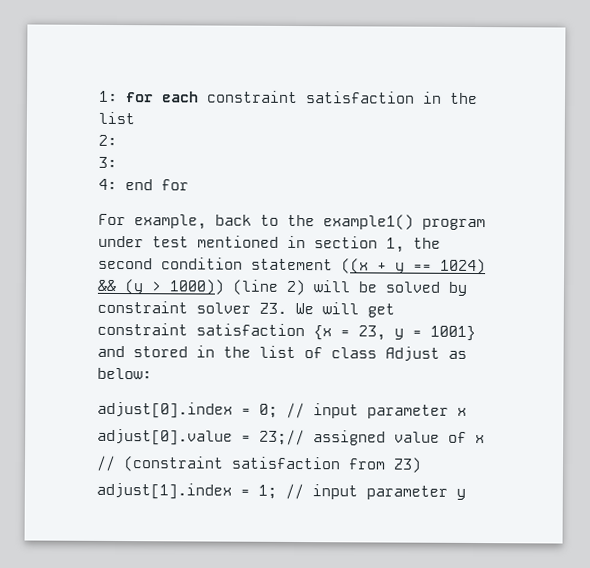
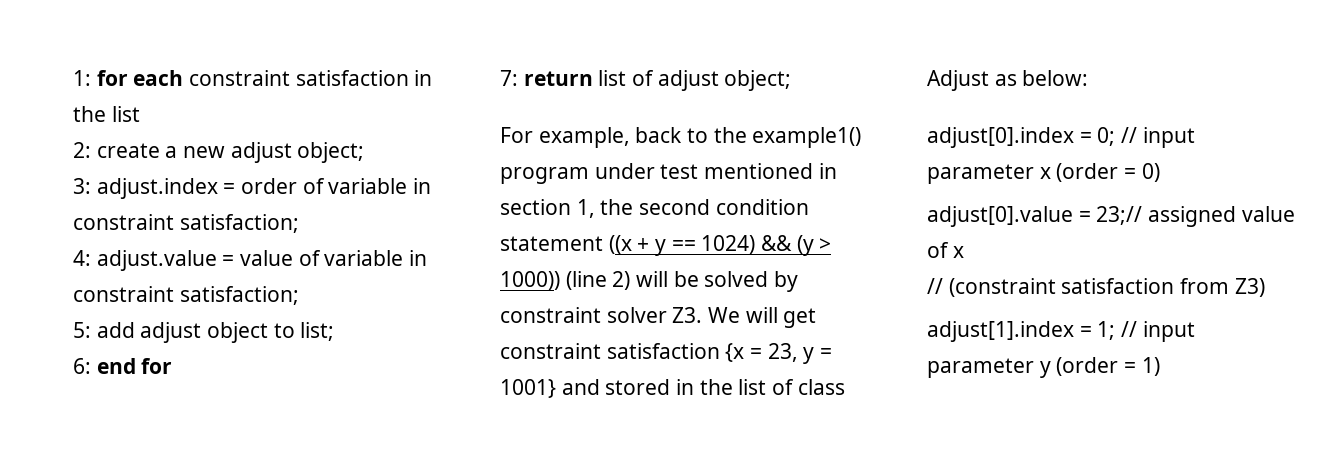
[98,156,117,169] [98,178,189,191] // 3: // 4: end for -> [96,142,365,163] [73,178,432,199] [73,214,299,233] [73,250,428,271] [73,286,299,305] [73,322,335,343] [73,358,173,374] [500,70,792,91] create a new adjust object; // 3: adjust.index = order of variable in constraint satisfaction; // 4: adjust.value = value of variable in constraint satisfaction; // 5: add adjust object to list; // 6: end for // 7: return list of adjust object;
(467, 411) none -> [1056,163,1160,182] (order = 0)
(466, 494) none -> [1056,357,1160,376] (order = 1)

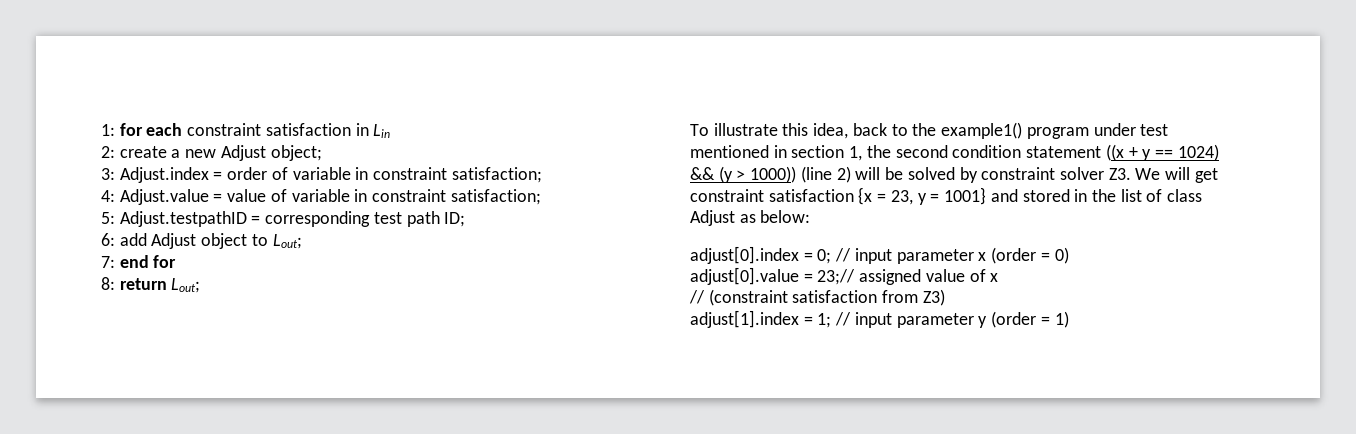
[73,106,140,122] the list -> [373,124,391,138] Lin
[230,142,292,163] adjust -> [220,145,266,161] Adjust
[96,178,218,199] adjust.index -> [119,167,209,183] Adjust.index
[96,250,217,271] adjust.value -> [119,189,209,205] Adjust.value
[96,322,335,343] [73,358,173,374] [500,70,792,91] [500,127,630,148] add adjust object to list; // 6: end for // 7: return list of adjust object; // For example, -> [119,211,466,227] [101,233,302,249] [101,255,177,268] [101,277,201,293] [690,123,849,139] Adjust.testpathID = corresponding test path ID; // 6: add Adjust object to Lout; // 7: end for // 8: return Lout; // To illustrate this idea,

